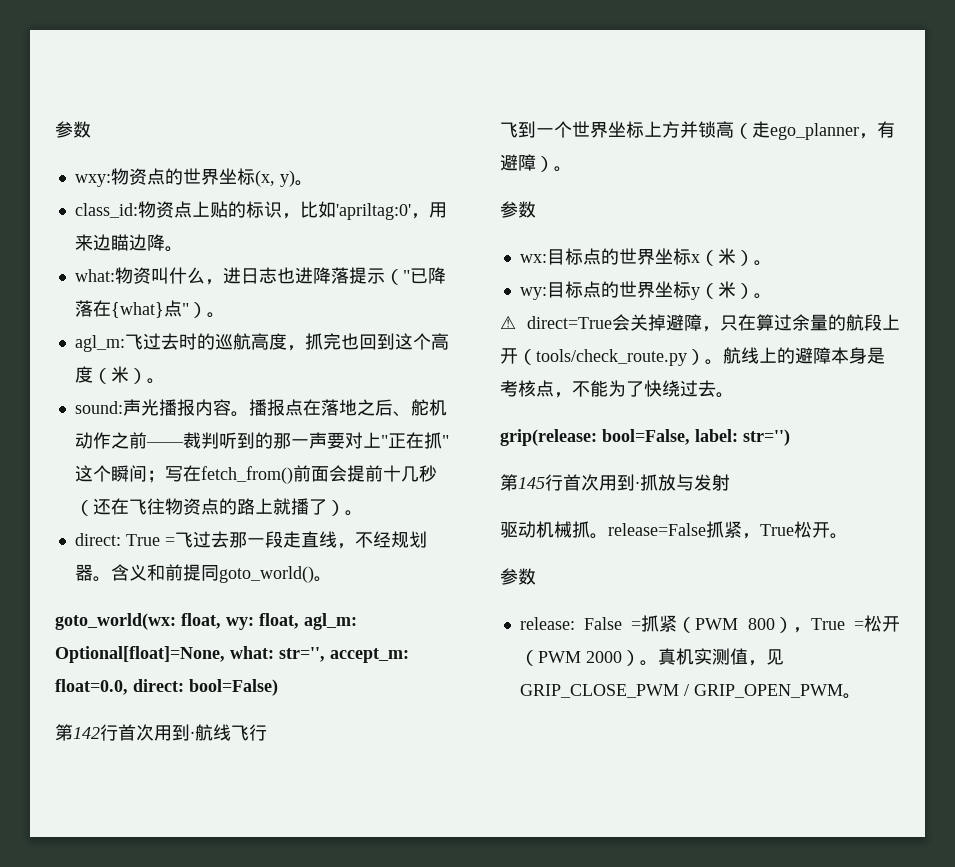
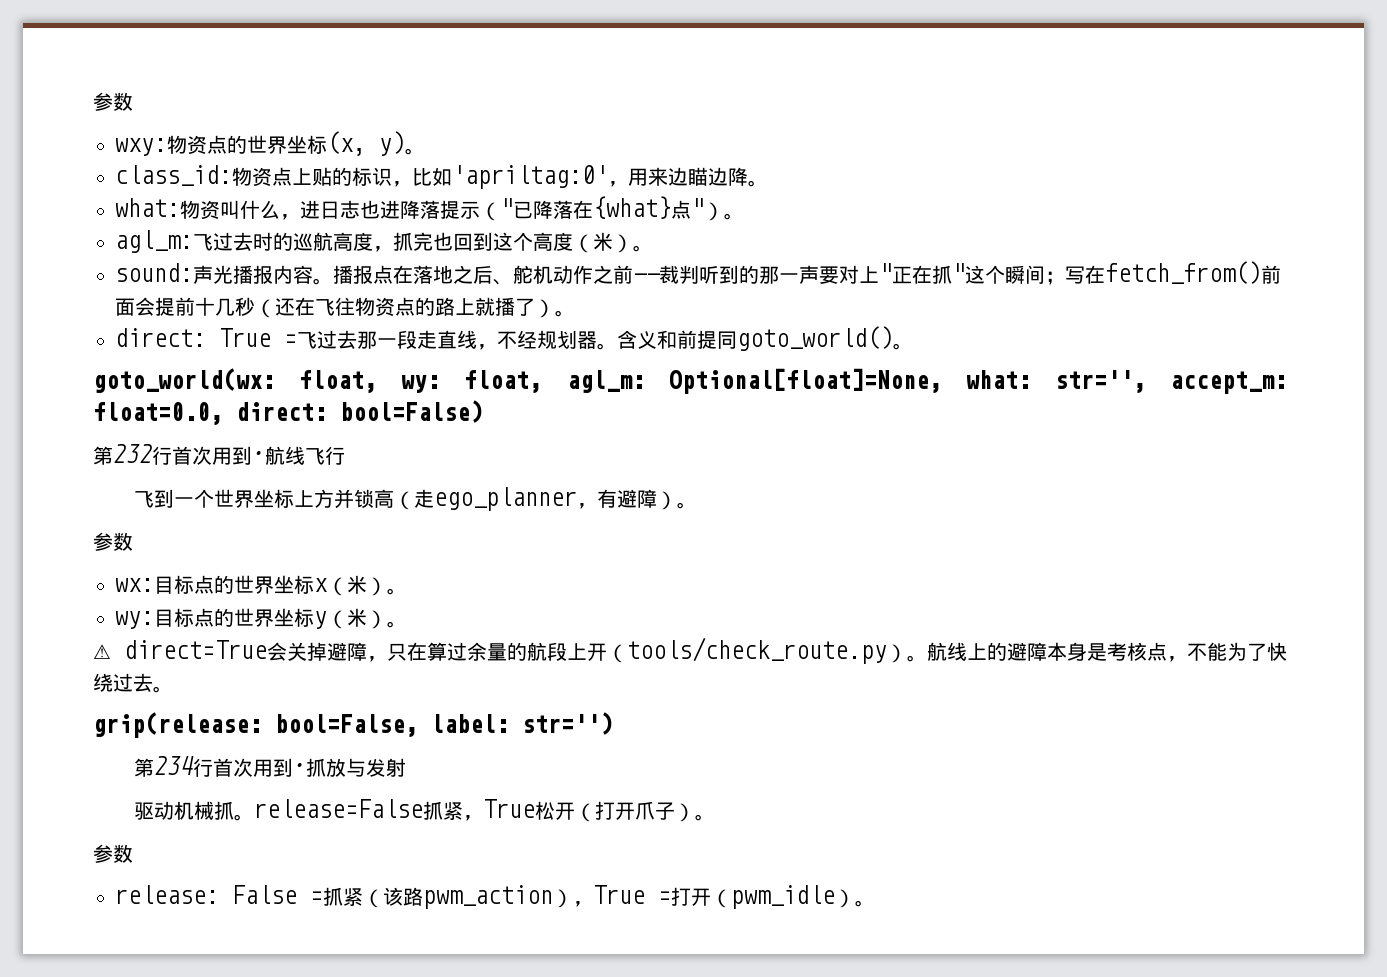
[73,727,100,739] 142 -> [113,444,152,463] 232
[518,477,545,489] 145 -> [153,756,194,775] 234
(830, 530) none -> [574,801,695,822] （打开爪子）
[695,618,775,630] PWM 800 -> [383,885,553,909] 该路pwm_action
[864,615,900,632] [519,648,784,666] [519,684,843,698] 松开（PWM 2000）。真机实测值，见GRIP_CLOSE_PWM / GRIP_OPEN_PWM -> [671,885,855,909] 打开（pwm_idle）

